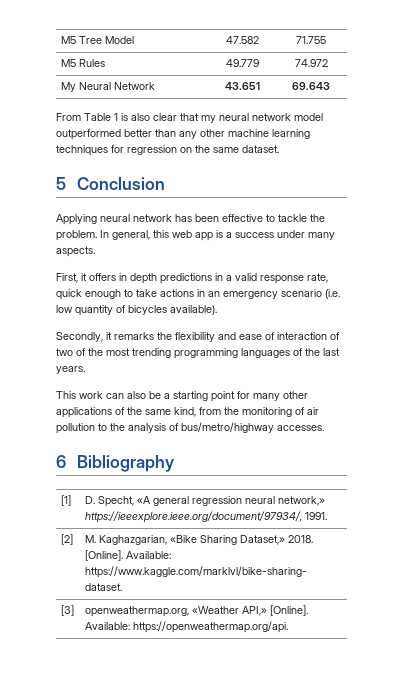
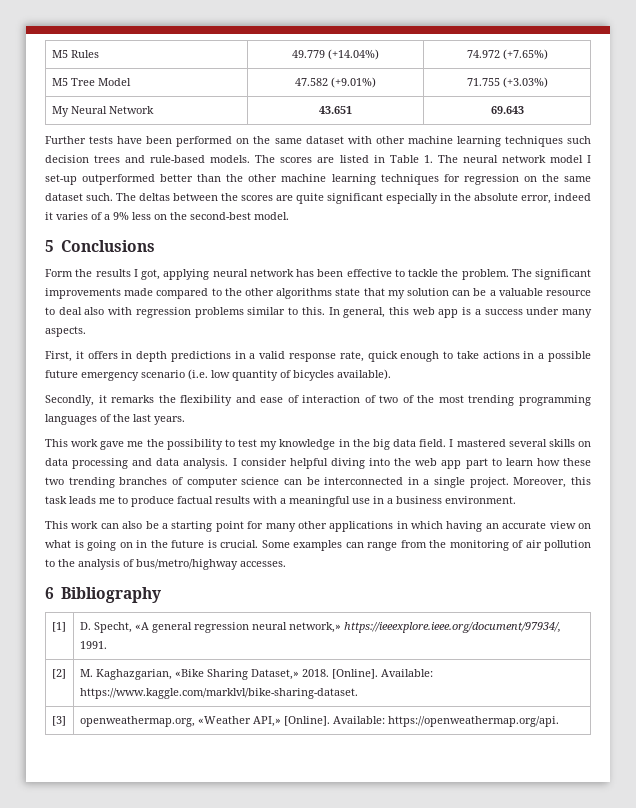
[61,36,77,44] M5 -> [51,50,99,58] [292,49,379,60] [466,49,548,60] [51,78,68,86] M5 Rules | 49.779 (+14.04%) | 74.972 (+7.65%) // M5
(259, 40) none -> [331,77,376,88] (+9.01%)
[61,59,106,67] [225,59,259,67] [294,59,328,67] // M5 Rules | 49.779 | 74.972 -> [502,77,548,88] (+3.03%)
[56,113,216,123] From Table 1 is also clear that my -> [45,136,591,147] [45,155,458,163] Further tests have been performed on the same dataset with other machine learning techniques such decision trees and rule-based models. The scores are listed in Table 1. The
(323, 117) none -> [587,155,591,163] [45,174,77,185] I set-up
[179,131,197,139] any -> [226,174,244,182] the
[242,145,279,153] [56,177,165,190] [56,214,97,225] dataset. // 5 Conclusion // Applying -> [45,193,591,204] [45,212,289,220] [45,240,156,252] [45,269,210,280] dataset such. The deltas between the scores are quite significant especially in the absolute error, indeed it varies of a 9% less on the second-best model. // 5 Conclusions // Form the results I got, applying
(97, 235) none -> [511,269,591,280] [45,288,591,299] [45,307,325,318] The significant improvements made compared to the other algorithms state that my solution can be a valuable resource to deal also with regression problems similar to this.
[208,291,220,297] an -> [538,351,591,362] [45,370,78,378] a possible future
(85, 370) none -> [45,439,591,450] [45,458,592,469] [45,477,592,488] [45,496,516,507] // This work gave me the possibility to test my knowledge in the big data field. I mastered several skills on data processing and data analysis. I consider helpful diving into the web app part to learn how these two trending branches of computer science can be interconnected in a single project. Moreover, this task leads me to produce factual results with a meaningful use in a business environment.
[115,407,196,417] of the same kind, -> [396,521,592,532] [45,540,397,551] in which having an accurate view on what is going on in the future is crucial. Some examples can range

